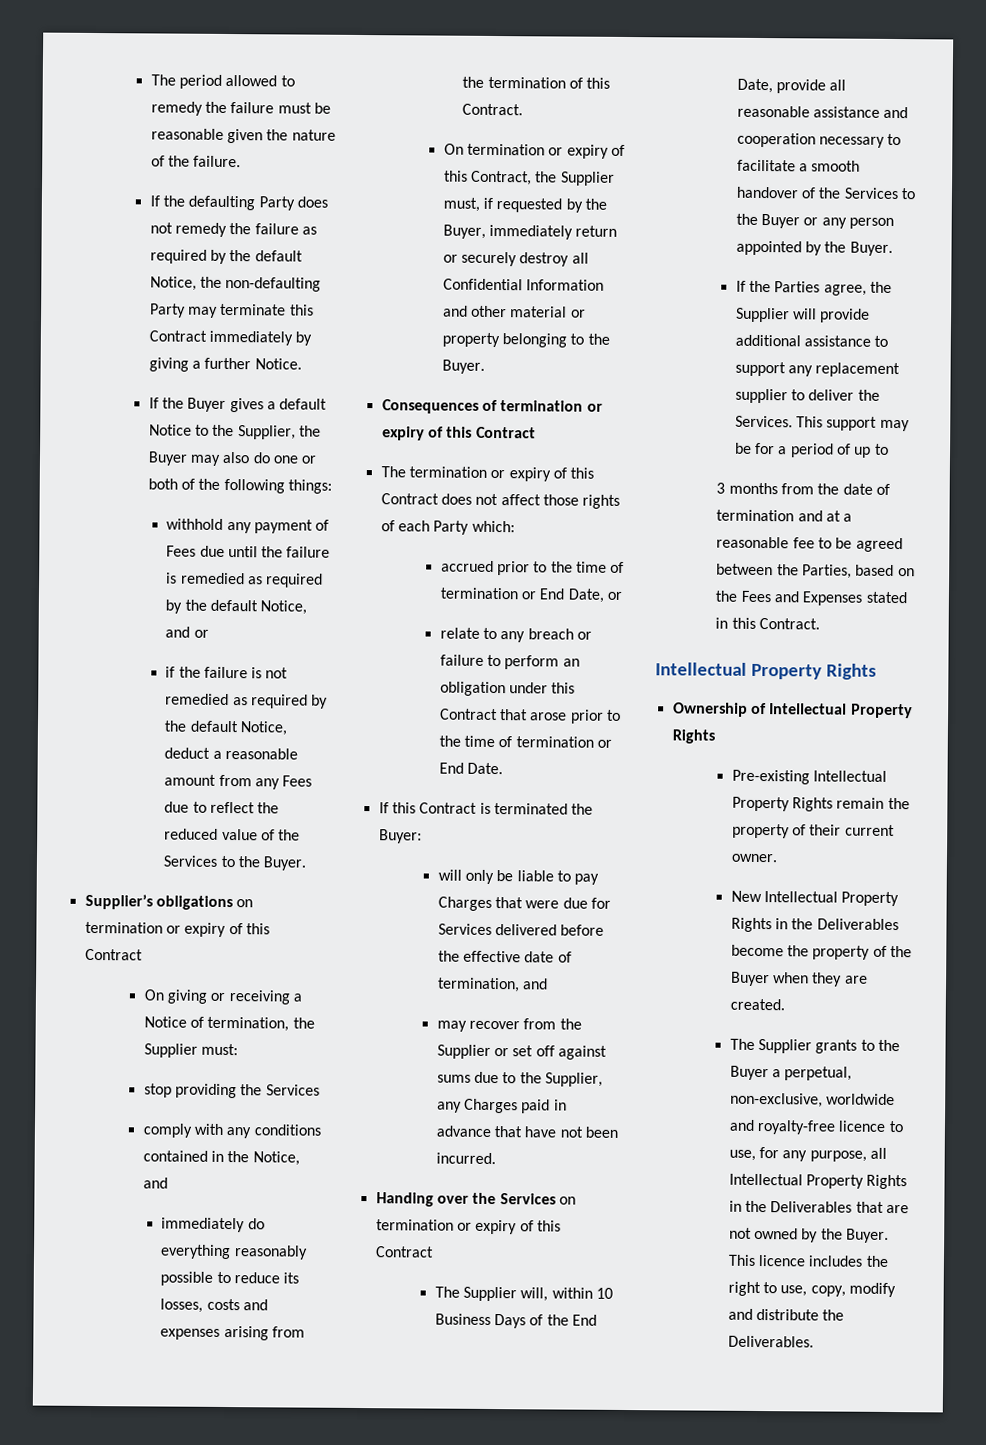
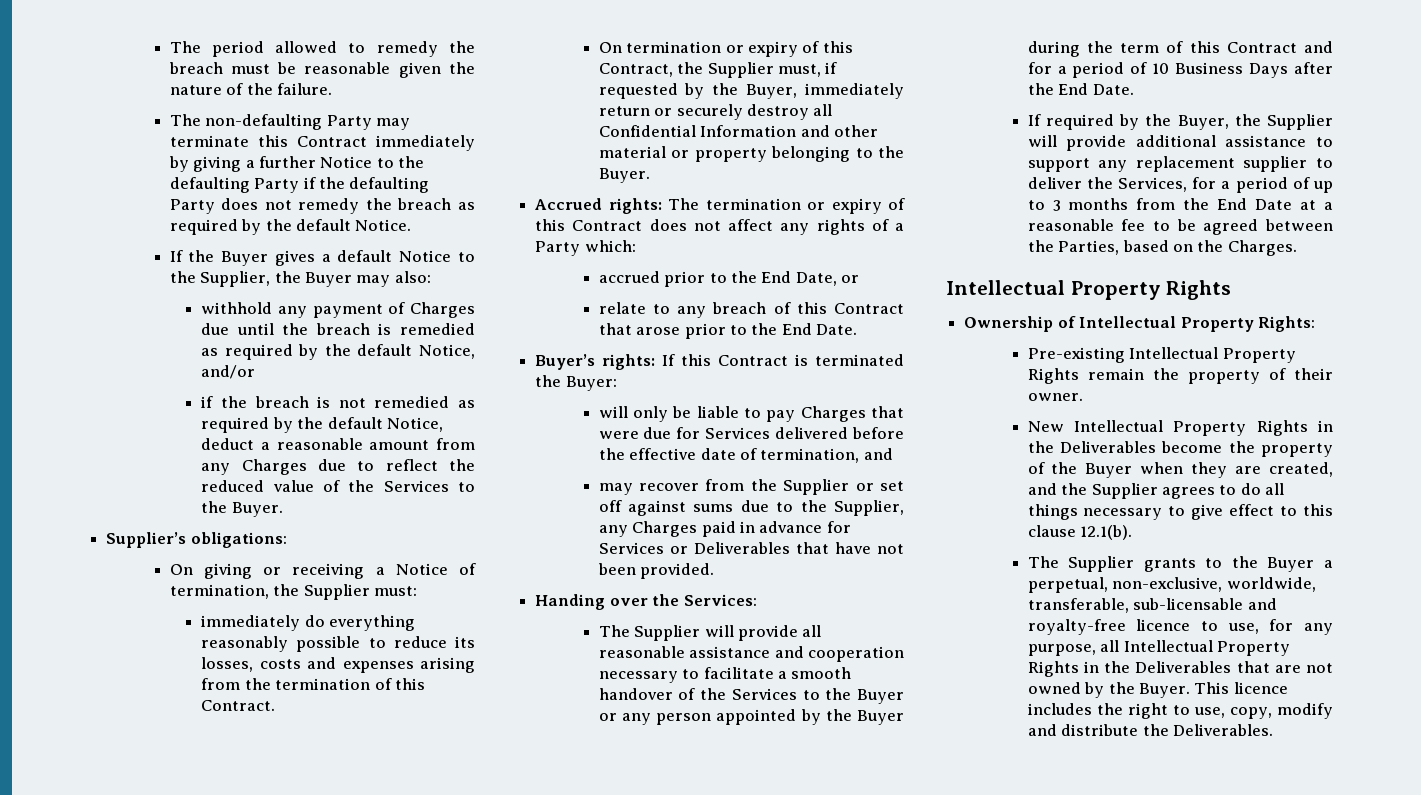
[230,102,275,114] failure -> [168,62,223,74] breach
[149,195,329,211] [149,222,318,237] [149,249,303,264] [149,276,223,291] If the defaulting Party does not remedy the failure as required by the default Notice, the -> [169,114,201,126] The
(252, 363) none -> [320,156,425,168] [169,177,430,193] [169,198,475,214] [169,219,351,235] Notice to the defaulting Party if the defaulting Party does not remedy the breach as required by the default
[222,451,317,464] [147,478,333,494] also do one or both of the following things: -> [394,271,431,283] also:
[166,545,197,557] Fees -> [410,302,475,318] Charges
[286,546,331,558] failure -> [315,323,370,335] breach
[165,626,209,638] [165,666,248,679] and or // if the failure -> [201,365,256,379] [201,396,309,408] and/or // if the breach
[282,775,313,787] Fees -> [241,459,307,475] Charges
[155,895,254,911] [84,921,270,938] [84,948,143,961] obligations on termination or expiry of this Contract -> [190,532,287,548] obligations:
[143,1083,320,1099] [142,1123,321,1139] [142,1150,300,1166] [142,1177,168,1189] // stop providing the Services // comply with any conditions contained in the Notice, and -> (417, 591) none
[381,399,603,414] [381,426,536,441] Consequences of termination or expiry of this Contract // -> [535,198,662,214] Accrued rights:
[542,494,579,506] those -> [780,223,810,235] any
[397,520,430,532] each -> [895,223,904,231] a
[576,561,625,573] [439,587,537,600] time of termination or -> (757, 277) none
[577,631,593,640] [439,654,580,670] [439,681,549,697] or failure to perform an obligation under -> [773,302,791,314] of
[464,735,613,748] [438,762,504,775] time of termination or End Date. // -> [781,323,858,335] [535,354,656,370] End Date. // Buyer’s rights:
(491, 1131) none -> [826,521,851,533] [598,542,790,554] for Services or Deliverables
[435,1152,496,1165] incurred. -> [640,563,715,579] provided.
[499,1193,576,1205] [375,1219,561,1235] [374,1246,434,1258] [434,1286,614,1302] [434,1313,598,1329] [736,78,773,94] Services on termination or expiry of this Contract // The Supplier will, within 10 Business Days of the End Date, -> [683,594,757,606] [598,625,734,641] Services: // The Supplier will
[849,241,893,256] [735,280,867,296] Buyer. // If the Parties agree, -> [857,710,904,725] [1027,41,1333,57] [1027,62,1333,78] [1027,83,1134,95] [1027,114,1229,130] Buyer during the term of this Contract and for a period of 10 Business Days after the End Date. // If required by the Buyer,
[734,415,910,432] [734,442,752,454] Services. This support may be -> [1117,177,1187,192] Services,
(889, 449) // -> (1045, 205) none
[842,483,890,495] [716,509,823,522] date of termination and -> [1217,198,1293,210] End Date
[740,590,907,606] [715,617,820,630] Fees and Expenses stated in this Contract. -> [1227,240,1297,256] Charges.
[671,729,715,744] Rights -> [1257,316,1315,332] Rights:
[844,824,895,837] current -> (1333, 374) none
[729,998,785,1011] created. -> [1269,462,1333,477] [1027,483,1285,499] [1027,504,1333,520] [1027,525,1133,540] created, and the Supplier agrees to do all things necessary to give effect to this clause 12.1(b).
[826,1093,896,1106] worldwide -> [1226,577,1316,592] [1027,598,1244,613] worldwide, transferable, sub-licensable

